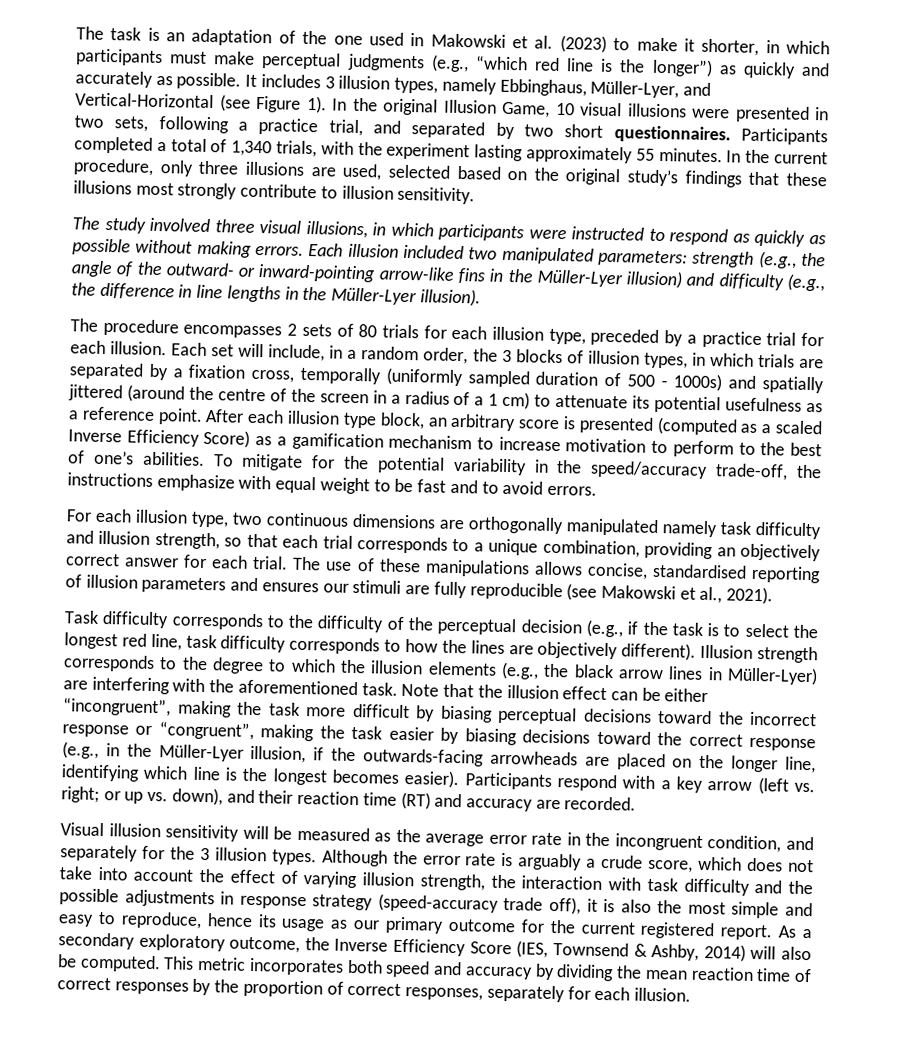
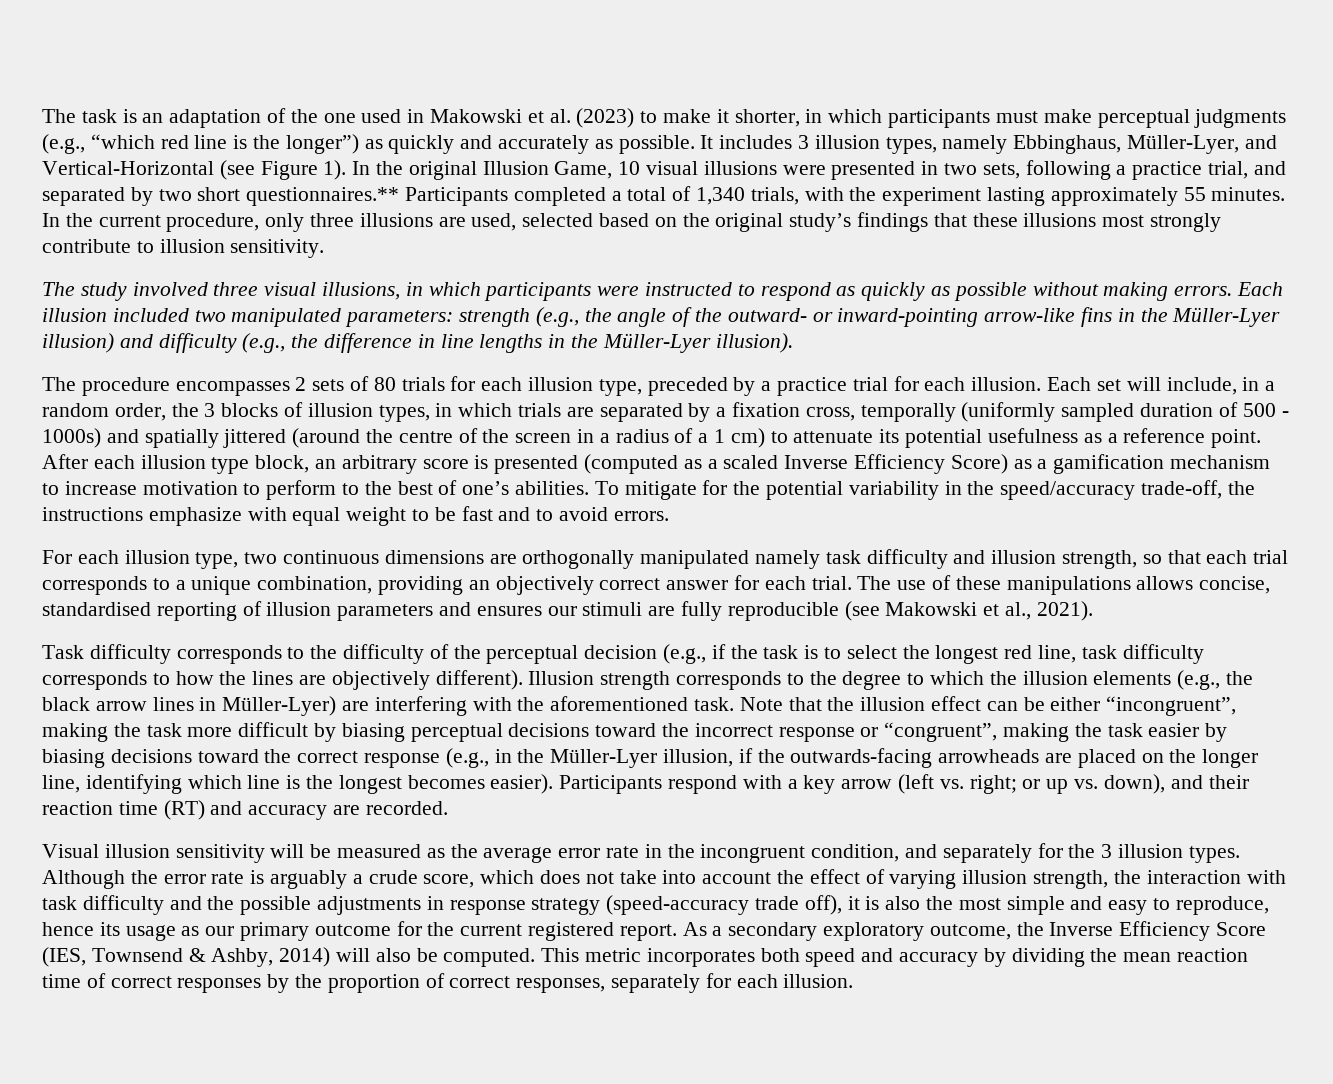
[613,125,731,144] questionnaires. -> [246,187,400,206] questionnaires.**

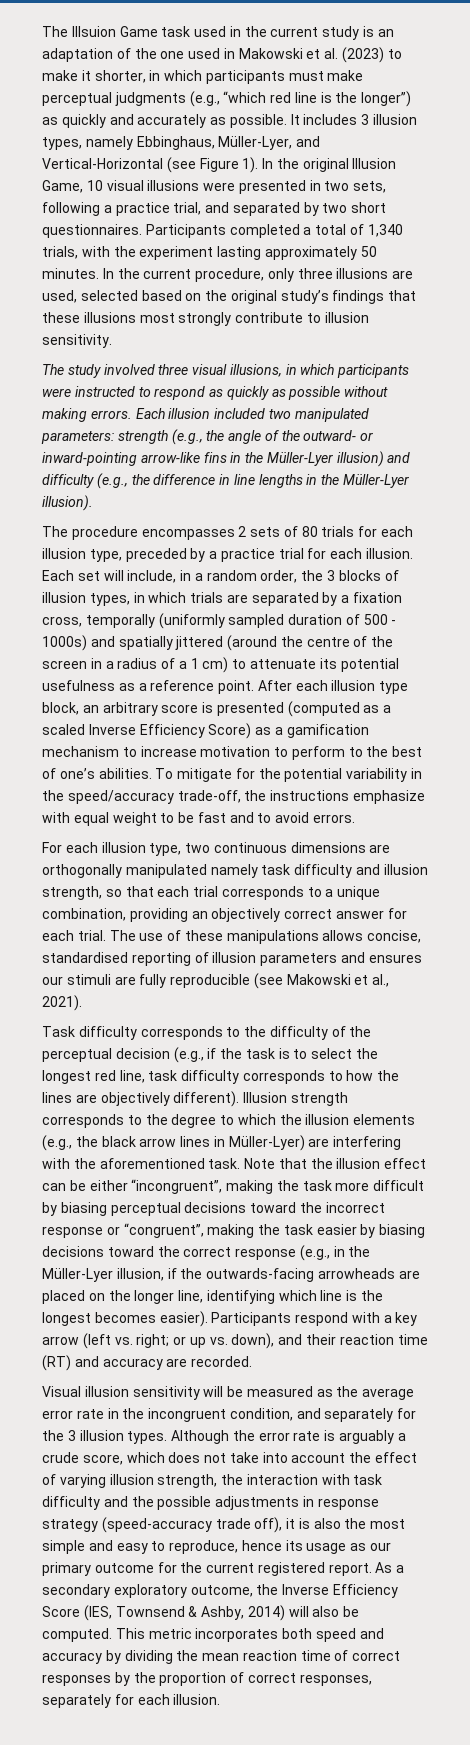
[42,109,117,123] The task -> [42,26,360,40] The Illsuion Game task used in the current study
[246,187,400,206] questionnaires.** -> [42,224,142,238] questionnaires.
[1183,187,1206,201] 55 -> [360,246,377,257] 50

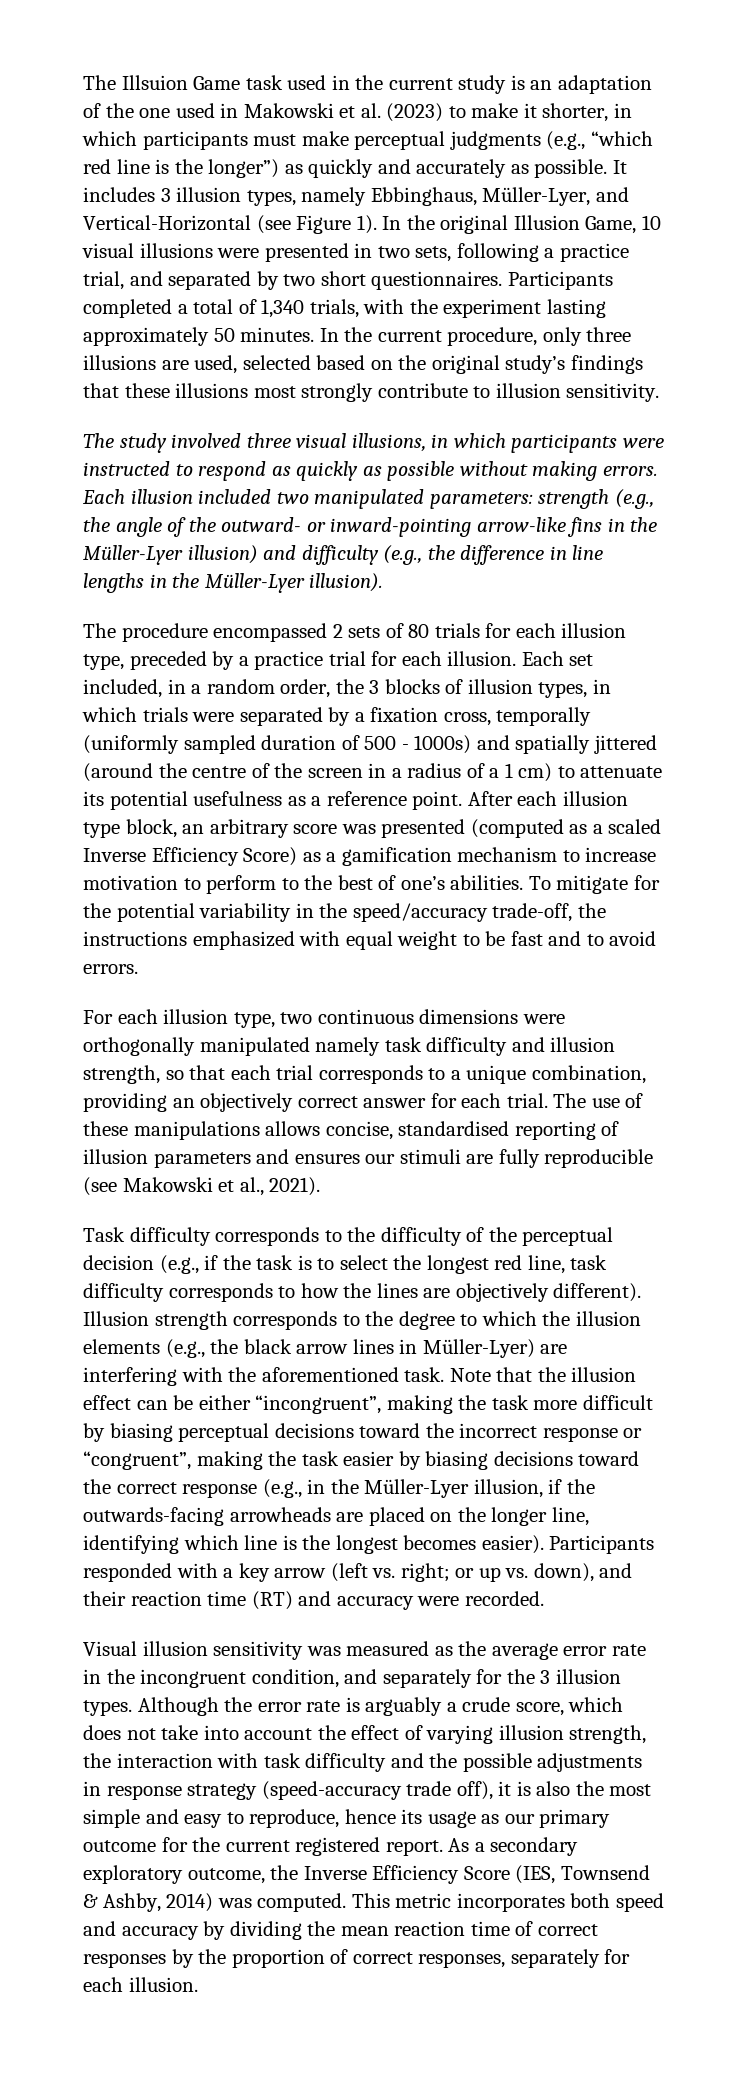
[141,529,235,540] encompasses -> [213,623,328,642] encompassed
[103,570,177,583] will include, -> [83,679,162,698] included,
[226,594,248,603] are -> [192,712,235,722] were
[202,702,214,713] is -> [341,824,376,834] was
[352,790,425,804] emphasize -> [192,931,295,950] emphasized
[369,844,391,853] are -> [522,1014,565,1024] were
[295,1312,349,1326] respond -> [83,1563,172,1582] responded
[166,1358,188,1367] are -> [417,1596,460,1606] were
[203,1386,244,1397] will be -> [306,1646,341,1656] was
[288,1606,360,1617] will also be -> [217,1898,252,1908] was

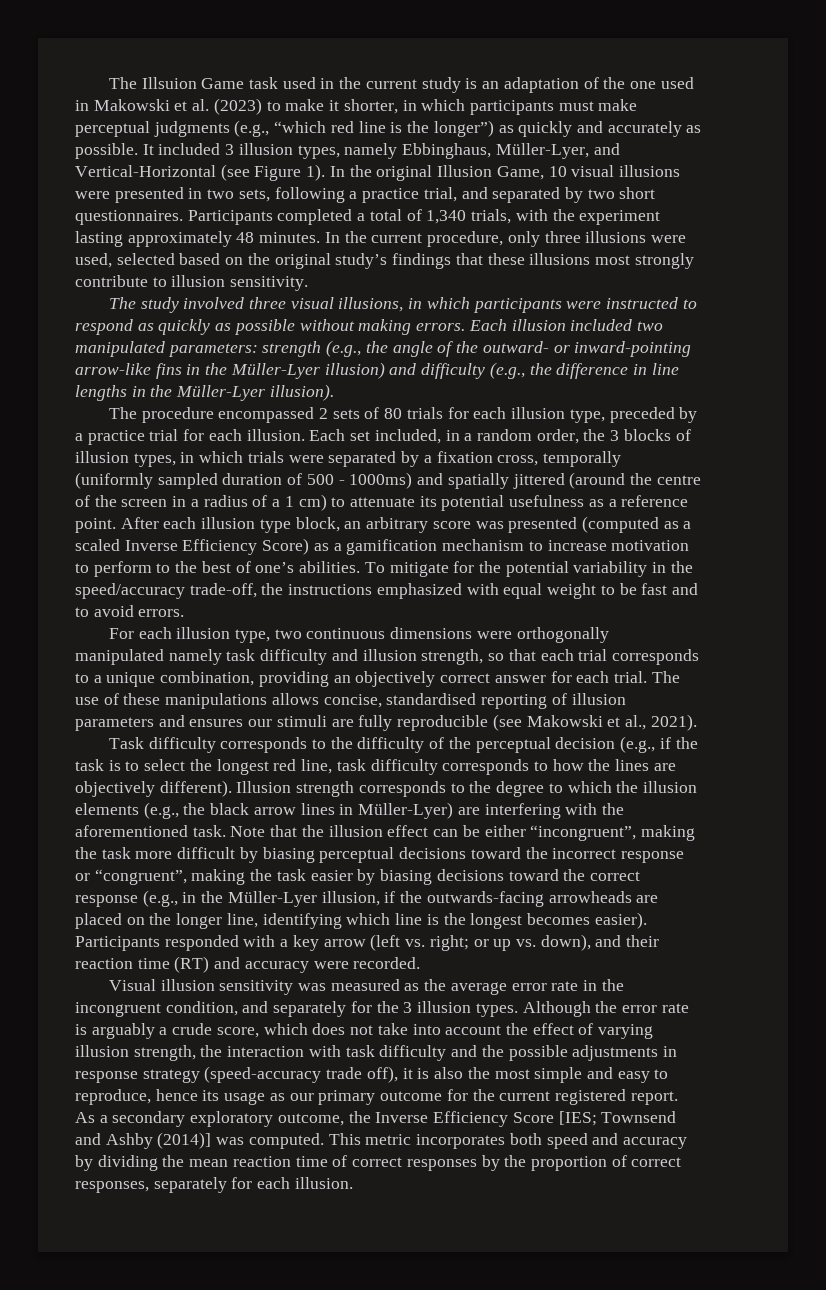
[83,187,155,202] includes -> [158,143,221,155] included
[213,328,235,342] 50 -> [236,232,255,243] 48
[161,360,189,370] are -> [650,235,686,243] were
[414,735,472,754] 1000s) -> [349,472,413,489] 1000ms)
[515,1865,650,1884] [83,1893,214,1912] (IES, Townsend & Ashby, 2014) -> [558,1111,677,1126] [75,1132,212,1149] [IES; Townsend and Ashby (2014)]

